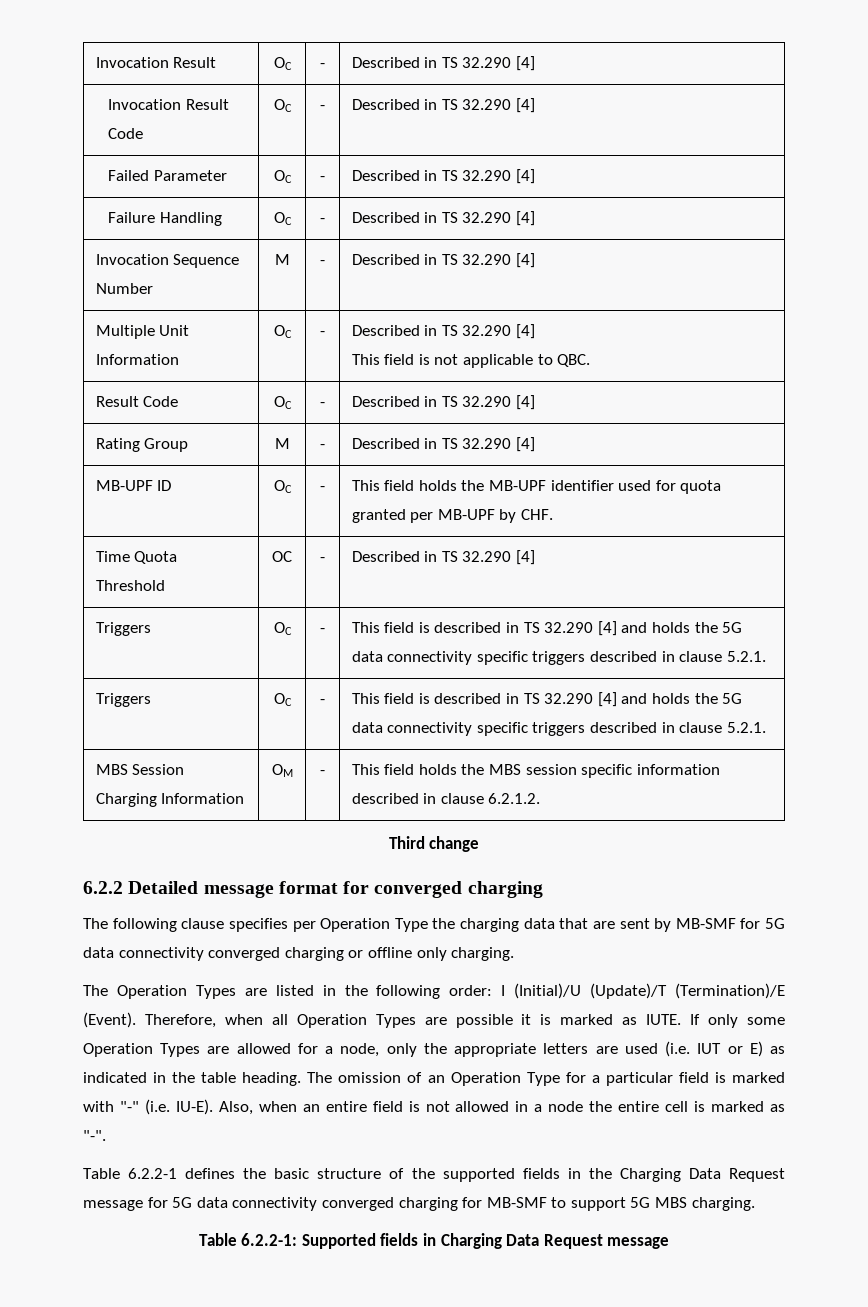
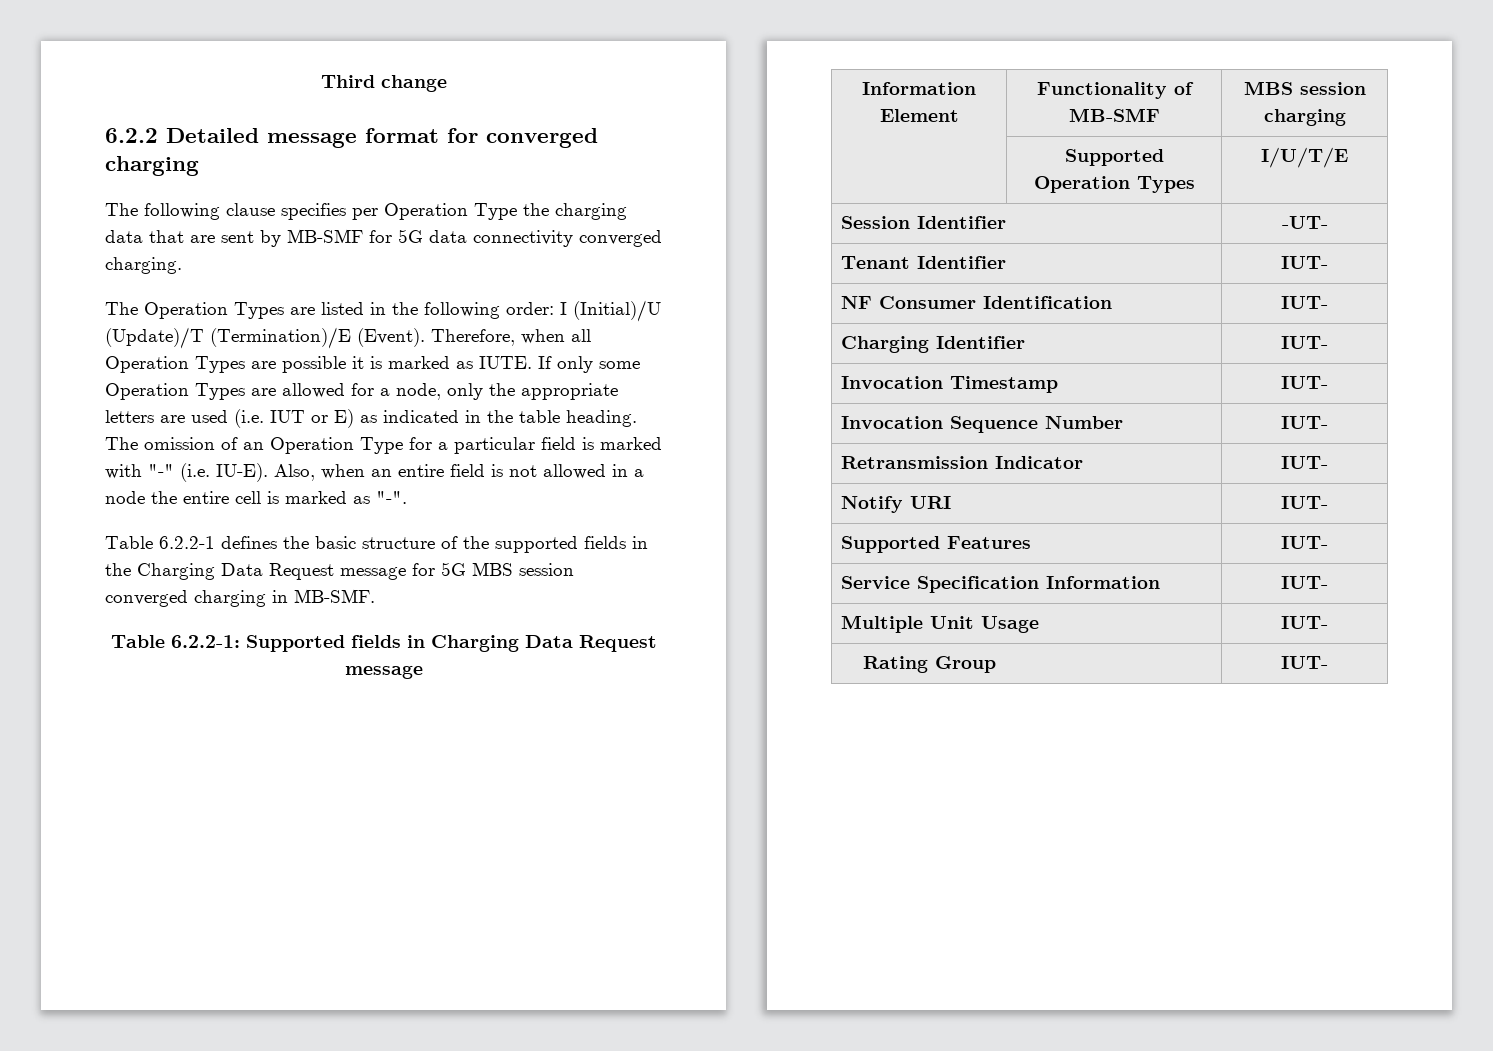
[95,57,217,68] [273,57,292,70] [320,63,325,68] [351,56,535,71] [107,99,229,110] [107,128,143,139] [273,99,292,112] [320,105,325,110] [351,98,535,113] [107,170,227,181] [273,170,292,183] [320,176,325,181] [351,169,535,184] [107,212,222,226] [273,212,292,225] [320,218,325,223] [351,211,535,226] [95,254,240,268] [95,283,153,294] [274,254,290,265] [320,260,325,265] [351,253,535,268] [95,325,190,339] [95,354,179,365] [273,325,292,338] [320,331,325,336] [351,324,535,339] [351,354,591,368] [95,396,179,407] [273,396,292,409] [320,402,325,407] [351,395,535,410] [95,438,189,452] [274,438,290,449] [320,444,325,449] [351,437,535,452] [95,480,172,491] [273,480,292,493] [320,486,325,491] [351,480,722,494] [351,509,553,523] [95,551,178,564] [95,580,165,591] [272,551,292,562] [320,557,325,562] [351,550,535,565] [95,622,151,636] [273,622,292,635] [320,628,325,633] [351,621,743,636] [351,651,766,665] [95,693,151,707] [273,693,292,706] [320,699,325,704] [351,692,743,707] [351,722,766,736] [95,764,185,775] [95,793,245,807] [271,764,293,777] [320,770,325,775] [351,764,720,778] [351,793,541,804] Invocation Result | OC | - | Described in TS 32.290 [4] // Invocation Result Code | OC | - | Described in TS 32.290 [4] // Failed Parameter | OC | - | Described in TS 32.290 [4] // Failure Handling | OC | - | Described in TS 32.290 [4] // Invocation Sequence Number | M | - | Described in TS 32.290 [4] // Multiple Unit Information | OC | - | Described in TS 32.290 [4] // This field is not applicable to QBC. // Result Code | OC | - | Described in TS 32.290 [4] // Rating Group | M | - | Described in TS 32.290 [4] // MB-UPF ID | OC | - | This field holds the MB-UPF identifier used for quota granted per MB-UPF by CHF. // Time Quota Threshold | OC | - | Described in TS 32.290 [4] // Triggers | OC | - | This field is described in TS 32.290 [4] and holds the 5G data connectivity specific triggers described in clause 5.2.1. // Triggers | OC | - | This field is described in TS 32.290 [4] and holds the 5G data connectivity specific triggers described in clause 5.2.1. // MBS Session Charging Information | OM | - | This field holds the MBS session specific information described in clause 6.2.1.2. // -> (320, 81) none
[284,947,447,961] charging or offline only -> (662, 238) none
[196,1197,755,1211] data connectivity converged charging for MB-SMF to support 5G MBS charging. -> [472,562,574,576] [105,589,375,607] MBS session converged charging in MB-SMF.
(670, 1243) none -> [862,82,976,95] [879,109,959,122] [1036,82,1194,99] [1068,108,1160,122] [1243,81,1366,95] [1263,109,1346,126] [1064,149,1164,166] [1033,176,1195,193] [1261,147,1348,168] [840,216,1006,229] [1281,216,1328,229] [840,256,1006,269] [1281,256,1328,269] [840,296,1112,309] [1281,296,1328,309] [840,336,1025,353] [1281,336,1328,349] [840,376,1058,393] [1281,376,1328,389] [840,416,1123,433] [1281,416,1328,429] [840,456,1083,469] [1281,456,1328,469] [840,496,951,513] [1281,496,1328,509] [840,536,1031,553] [1281,536,1328,549] [840,576,1160,593] [1281,576,1328,589] [840,615,1039,633] [1281,616,1328,629] [863,656,997,673] [1281,656,1328,669] // Information Element | Functionality of MB-SMF | MBS session charging // | Supported Operation Types | I/U/T/E // Session Identifier | -UT- // Tenant Identifier | IUT- // NF Consumer Identification | IUT- // Charging Identifier | IUT- // Invocation Timestamp | IUT- // Invocation Sequence Number | IUT- // Retransmission Indicator | IUT- // Notify URI | IUT- // Supported Features | IUT- // Service Specification Information | IUT- // Multiple Unit Usage | IUT- // Rating Group | IUT-

